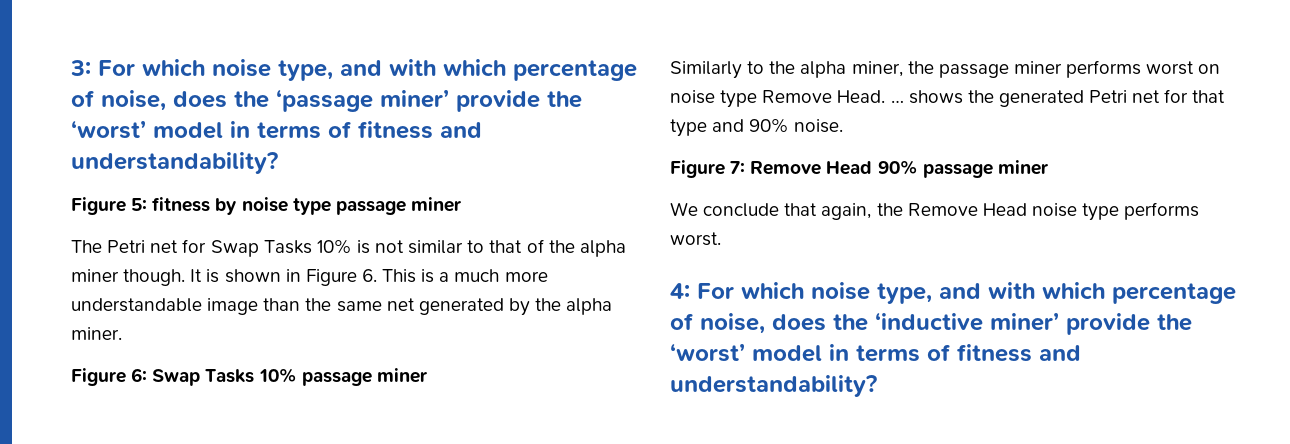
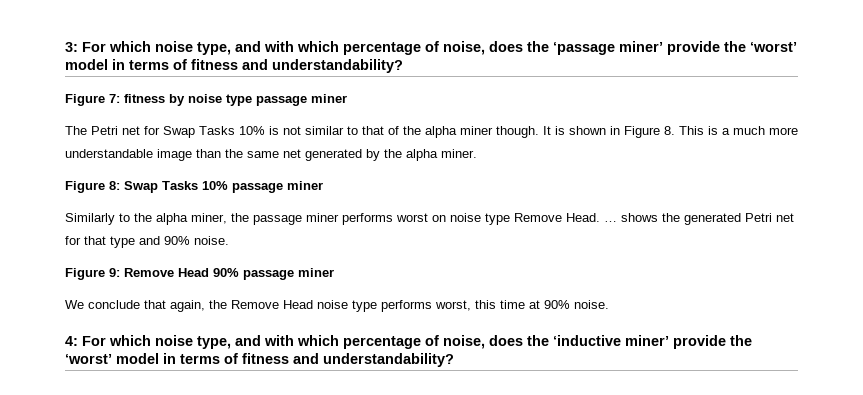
[131,198,148,211] 5: -> [109,94,120,103] 7:
[361,269,377,282] 6. -> [664,126,675,135] 8.
[131,368,148,382] 6: -> [109,181,120,190] 8:
[730,161,746,174] 7: -> [109,268,120,277] 9:
[670,232,721,246] worst. -> [435,300,609,311] worst, this time at 90% noise.

